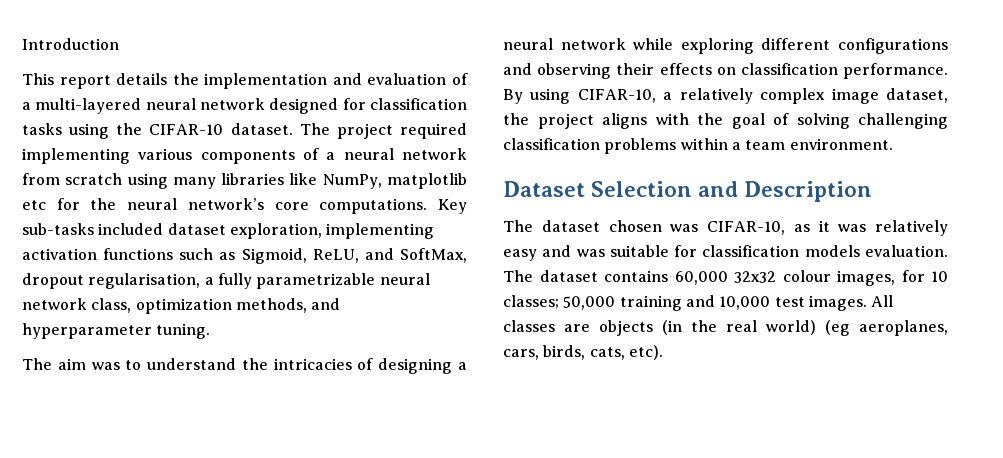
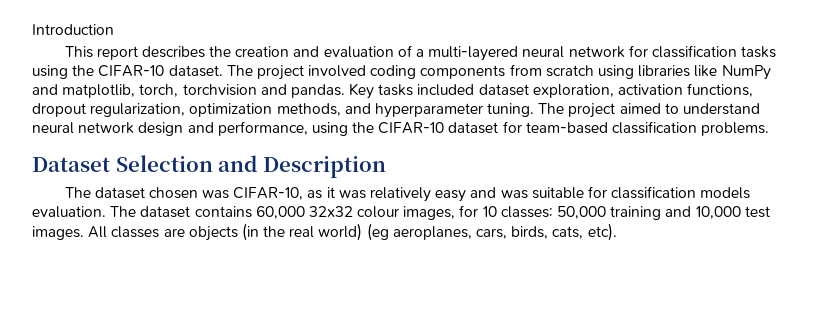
[116,73,328,89] details the implementation -> [141,46,290,58] describes the creation
[269,98,339,114] designed -> (625, 52) none
[400,123,468,139] [22,148,467,164] required implementing various components of a neural network -> [308,65,506,79] involved coding components
[172,177,216,189] many -> (635, 72) none
[322,173,467,189] [22,198,467,214] [22,223,435,239] [22,248,468,264] [22,273,430,289] [22,298,132,313] NumPy, matplotlib etc for the neural network’s core computations. Key sub-tasks included dataset exploration, implementing activation functions such as Sigmoid, ReLU, and SoftMax, dropout regularisation, a fully parametrizable neural network class, -> [721,65,771,80] [32,83,754,99] [32,103,186,117] NumPy and matplotlib, torch, torchvision and pandas. Key tasks included dataset exploration, activation functions, dropout regularization,
[22,358,467,374] [503,38,948,54] [503,63,948,79] [503,88,949,104] [503,113,948,129] [503,138,893,154] // The aim was to understand the intricacies of designing a neural network while exploring different configurations and observing their effects on classification performance. By using CIFAR-10, a relatively complex image dataset, the project aligns with the goal of solving challenging classification problems within a team environment. -> [538,103,761,118] [32,121,770,136] The project aimed to understand neural network design and performance, using the CIFAR-10 dataset for team-based classification problems.
[503,295,559,309] classes; -> [500,206,553,218] classes:

